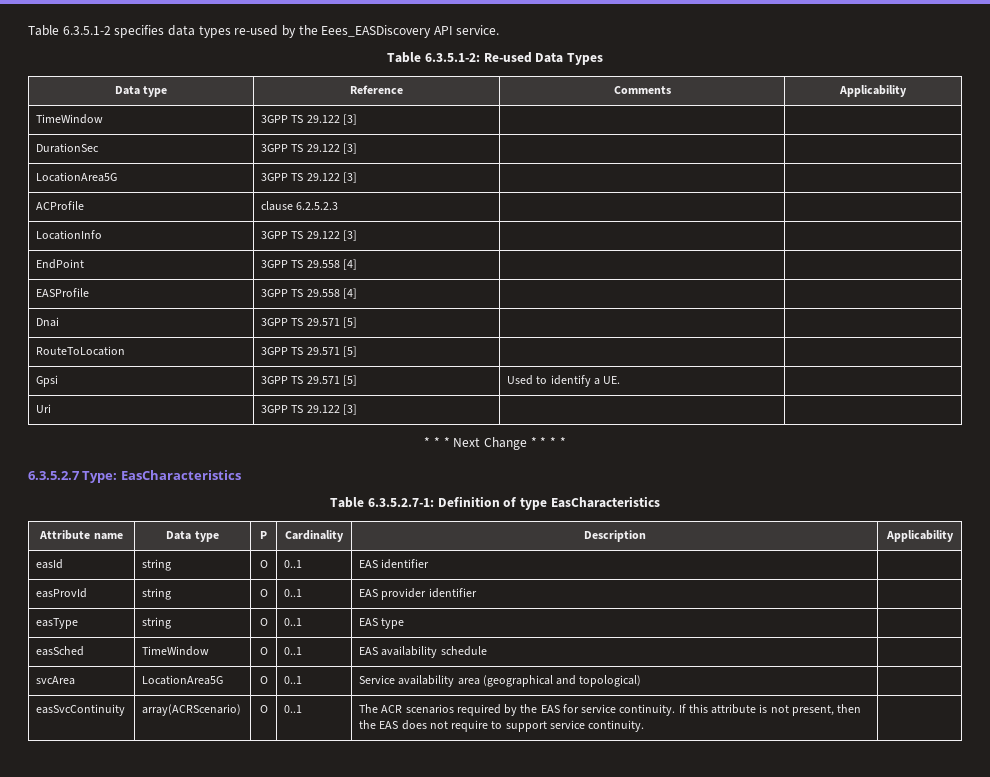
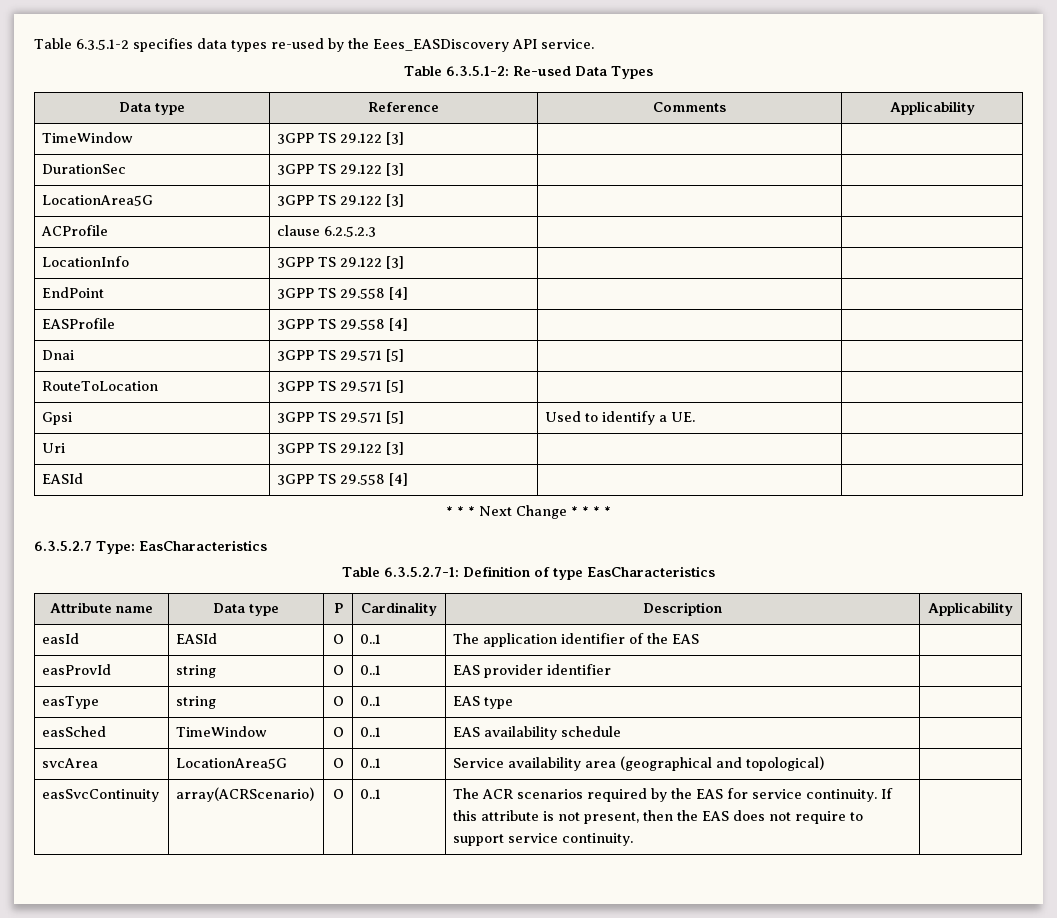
(357, 409) none -> [42,473,84,484] [277,473,409,486] // EASId | 3GPP TS 29.558 [4] | |
[142,559,172,571] [259,560,268,568] [284,560,303,568] [359,559,430,569] string | O | 0..1 | EAS identifier -> [176,633,218,644] [332,634,344,644] [360,634,382,644] [453,633,700,647] EASId | O | 0..1 | The application identifier of the EAS

